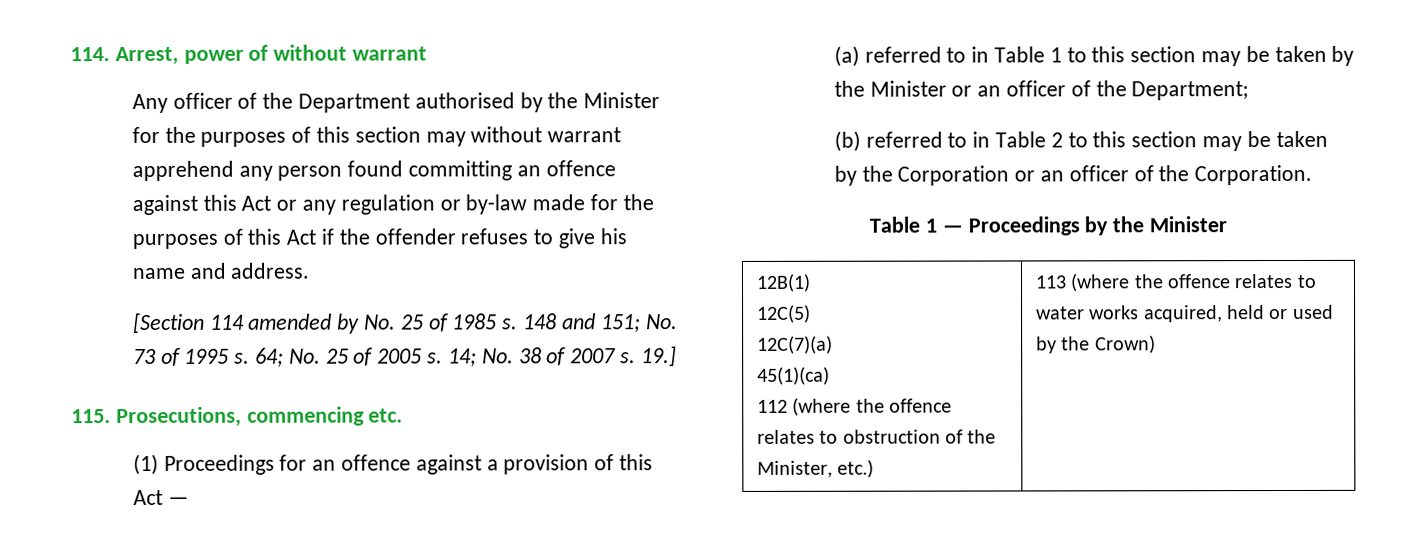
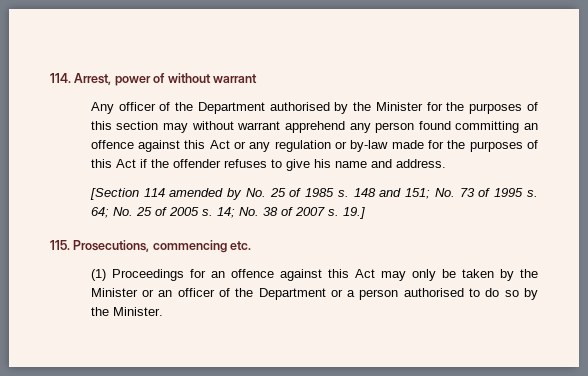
[486,454,654,475] [132,489,189,506] [833,45,1242,67] a provision of this Act — // (a) referred to in Table 1 to this section may -> [327,269,436,281] this Act may only
[1131,81,1250,101] [833,130,1328,152] [833,164,1313,186] [869,216,1227,236] [756,273,812,292] [757,304,812,323] [757,335,834,354] [757,366,831,385] [757,397,952,416] [757,429,997,444] [757,459,875,478] [1035,273,1317,292] [1036,304,1334,323] [1036,335,1156,354] Department; // (b) referred to in Table 2 to this section may be taken by the Corporation or an officer of the Corporation. // Table 1 — Proceedings by the Minister // 12B(1) // 12C(5) // 12C(7)(a) // 45(1)(ca) // 112 (where the offence relates to obstruction of the Minister, etc.) | 113 (where the offence relates to water works acquired, held or used by the Crown) -> [258,288,539,300] [90,307,163,316] Department or a person authorised to do so by the Minister.

